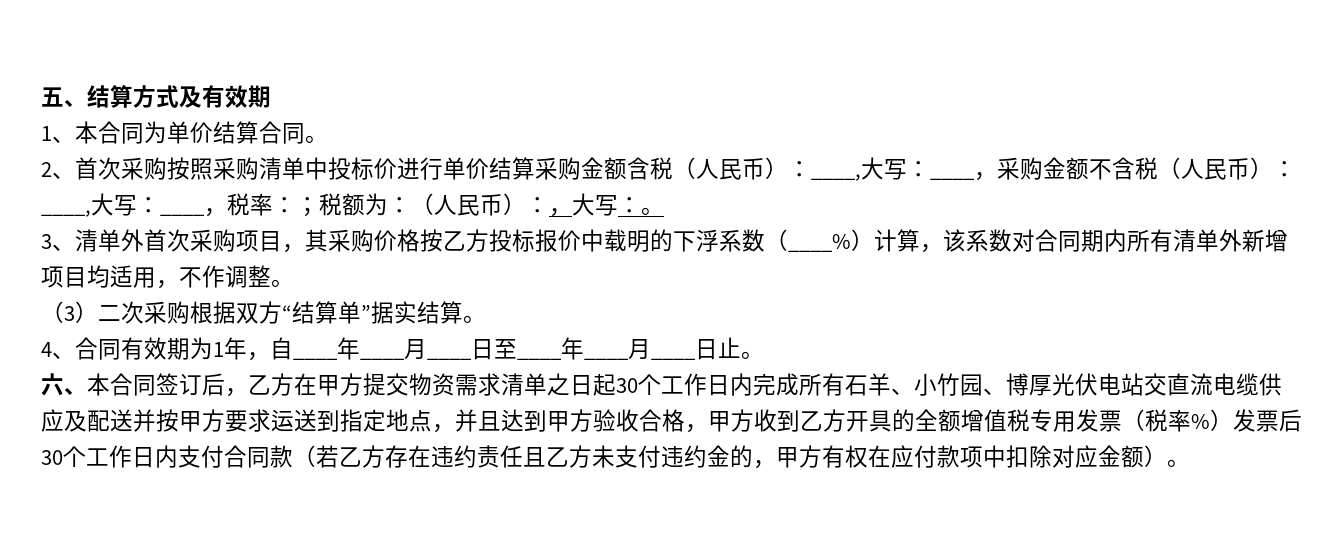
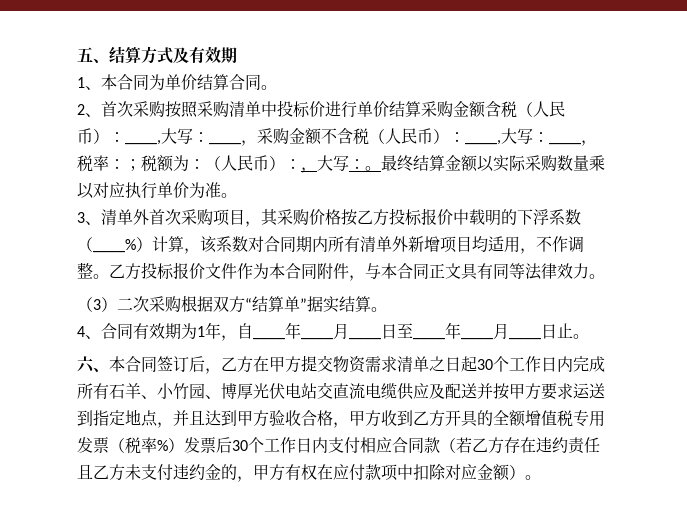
(664, 211) none -> [381,155,605,172] [77,182,237,199] 最终结算金额以实际采购数量乘以对应执行单价为准。
(294, 283) none -> [109,262,605,281] 乙方投标报价文件作为本合同附件，与本合同正文具有同等法律效力。
(224, 456) none -> [360,437,392,453] 相应

